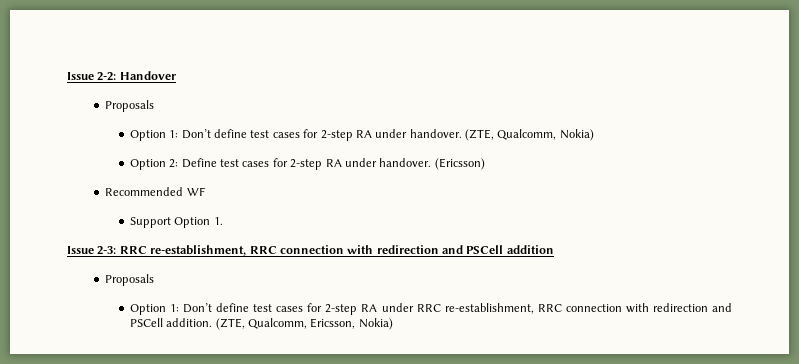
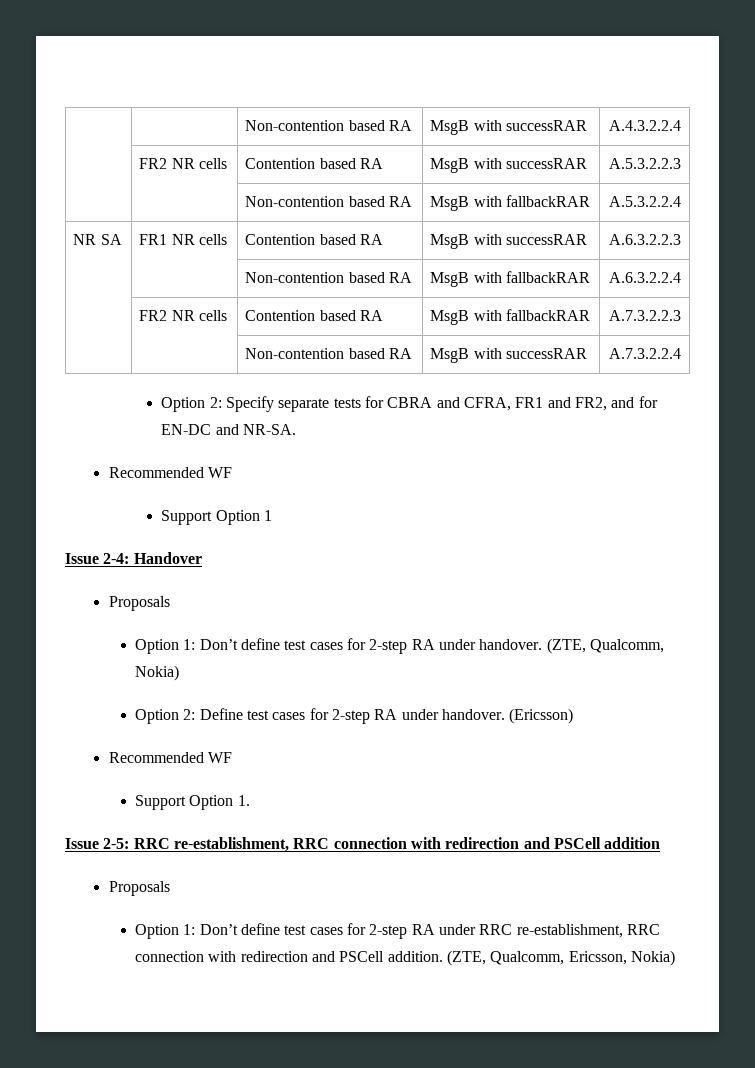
[67,72,117,81] Issue 2-2: -> [245,120,412,131] [430,120,587,135] [608,120,681,131] [139,158,227,169] [245,158,383,169] [430,158,587,173] [608,158,681,169] [245,196,412,207] [430,195,590,211] [608,196,681,207] [73,234,122,245] [139,234,227,245] [245,234,383,245] [430,234,587,249] [608,234,681,245] [245,272,412,283] [430,271,590,287] [608,272,681,283] [139,310,227,321] [245,310,383,321] [430,309,590,325] [608,310,681,321] [245,348,412,359] [430,348,587,363] [608,348,681,359] [161,396,658,412] [161,424,297,435] [108,467,233,478] [161,510,273,525] [65,553,130,564] | | Non-contention based RA | MsgB with successRAR | A.4.3.2.2.4 // | FR2 NR cells | Contention based RA | MsgB with successRAR | A.5.3.2.2.3 // | | Non-contention based RA | MsgB with fallbackRAR | A.5.3.2.2.4 // NR SA | FR1 NR cells | Contention based RA | MsgB with successRAR | A.6.3.2.2.3 // | | Non-contention based RA | MsgB with fallbackRAR | A.6.3.2.2.4 // | FR2 NR cells | Contention based RA | MsgB with fallbackRAR | A.7.3.2.2.3 // | | Non-contention based RA | MsgB with successRAR | A.7.3.2.2.4 // Option 2: Specify separate tests for CBRA and CFRA, FR1 and FR2, and for EN-DC and NR-SA. // Recommended WF // Support Option 1 // Issue 2-4:
[97,246,117,255] 2-3: -> [103,838,130,849] 2-5:

